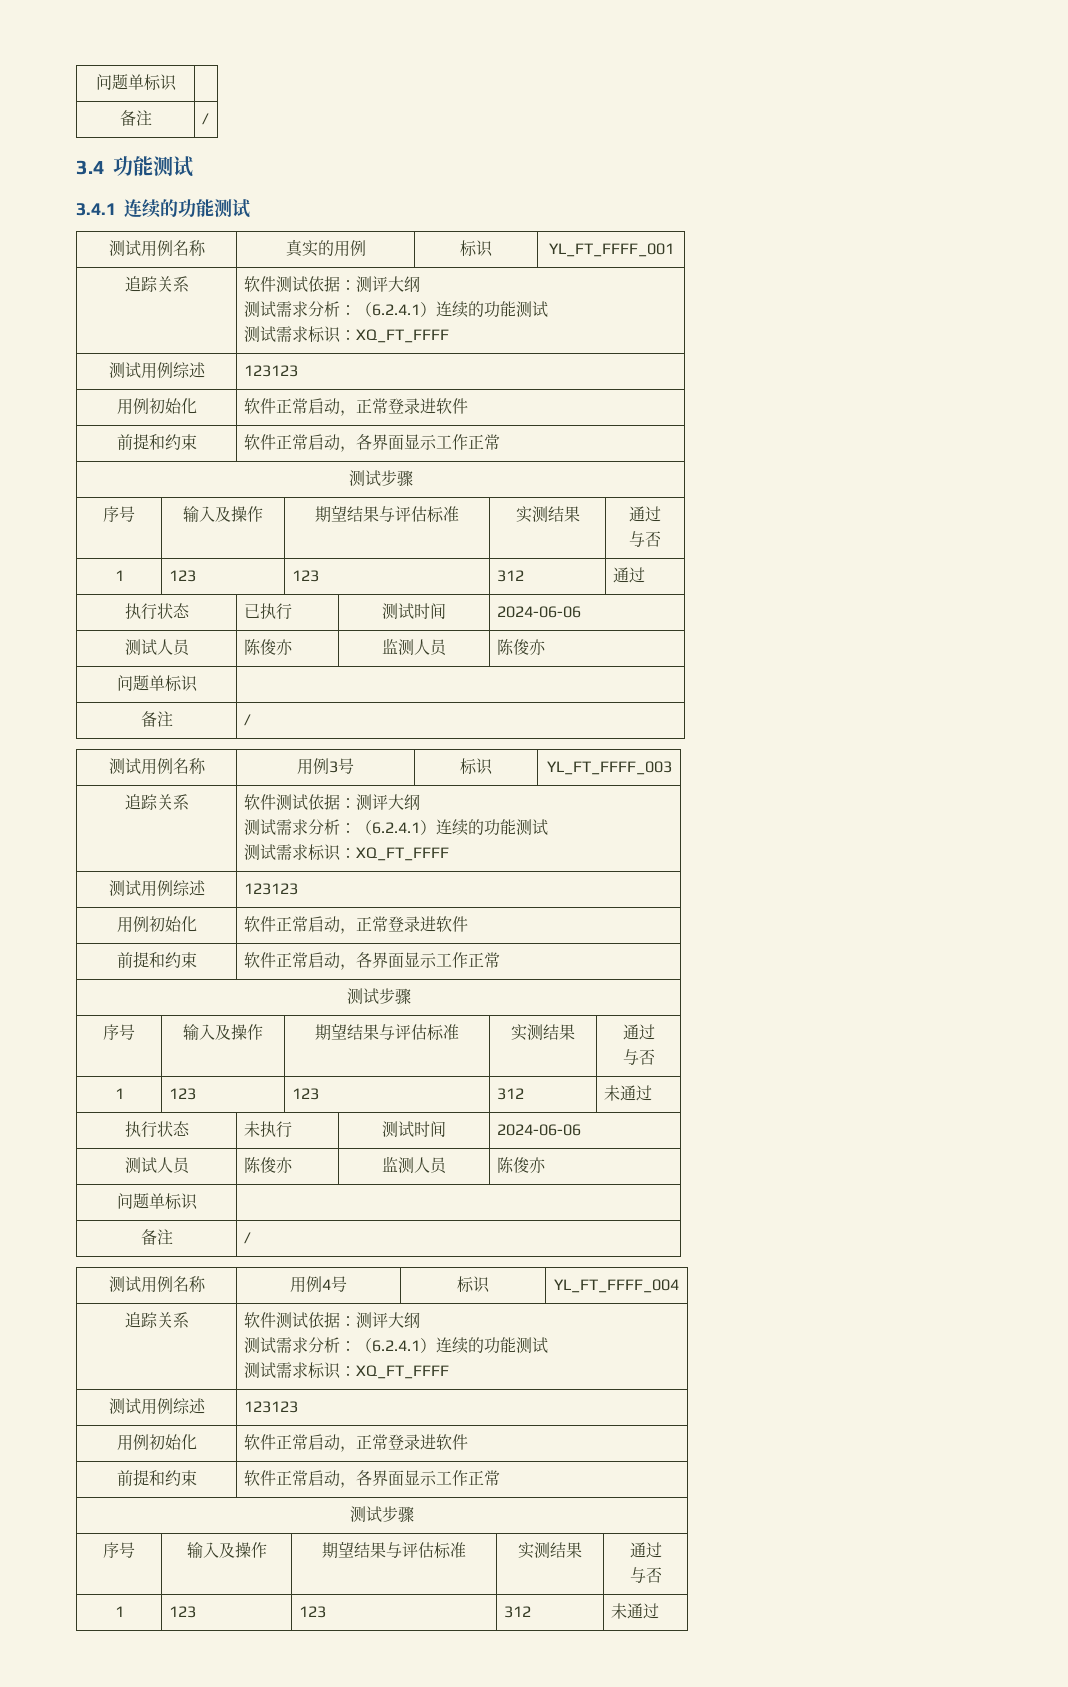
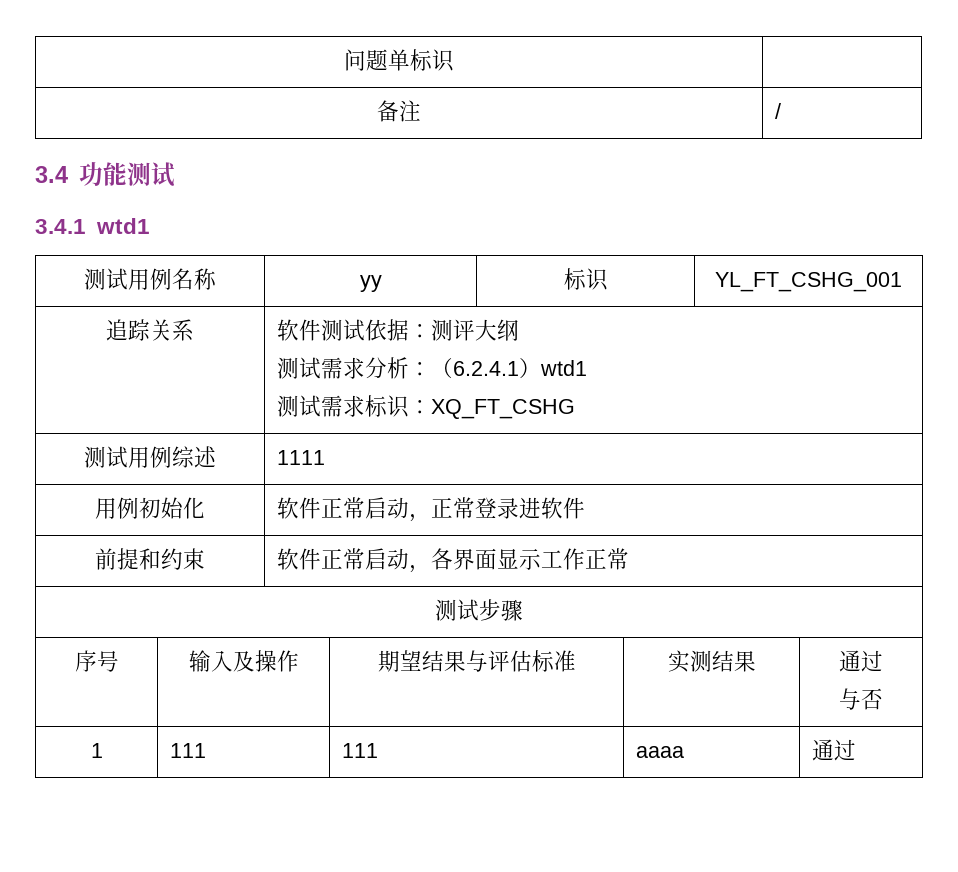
[124,199,250,218] [108,240,206,257] [285,239,366,257] [460,240,493,257] [548,243,674,257] 连续的功能测试 // 测试用例名称 | 真实的用例 | 标识 | YL_FT_FFFF_001 -> [95,218,150,234] [84,268,217,290] [359,275,382,292] [563,268,608,291] [715,272,902,292] wtd1 // 测试用例名称 | yy | 标识 | YL_FT_CSHG_001
[435,301,548,318] [243,326,449,343] [108,362,206,379] [243,365,298,377] 连续的功能测试 // 测试需求标识：XQ_FT_FFFF // 测试用例综述 | 123123 -> [539,360,587,376] [276,395,575,419] [84,446,216,468] [276,450,325,465] wtd1 // 测试需求标识：XQ_FT_CSHG // 测试用例综述 | 1111
[168,570,196,582] [291,570,319,582] [496,570,524,582] [612,567,645,583] [124,603,190,620] [243,603,292,620] [382,603,446,619] [496,606,581,618] [124,639,190,656] [243,639,293,656] [382,638,447,656] [496,639,546,656] [116,675,198,692] [140,711,173,727] [243,714,251,726] [108,758,206,775] [297,758,354,775] [460,758,493,775] [546,761,672,775] [124,794,189,810] [243,794,420,810] [243,819,548,836] [243,844,449,861] [108,880,206,897] [243,883,298,895] [116,916,197,933] [243,916,468,934] [116,951,197,968] [243,952,500,970] [346,988,411,1005] [103,1024,135,1040] [183,1024,263,1040] [315,1023,459,1041] [511,1024,575,1041] [622,1024,655,1040] [622,1049,655,1065] [114,1088,124,1099] [168,1088,196,1100] [291,1088,319,1100] [496,1088,524,1100] [603,1085,652,1101] [124,1121,190,1138] [243,1121,292,1138] [382,1121,446,1137] [496,1124,581,1136] [124,1157,190,1174] [243,1157,293,1174] [382,1156,447,1174] [496,1157,546,1174] [116,1193,198,1210] [140,1229,173,1245] [243,1232,251,1244] [108,1276,206,1293] [290,1276,347,1293] [457,1276,490,1293] [554,1279,679,1293] [124,1312,189,1328] [243,1312,420,1328] [243,1337,548,1354] [243,1362,449,1379] [108,1398,206,1415] [243,1401,298,1413] [116,1434,197,1451] [243,1434,468,1452] [116,1469,197,1486] [243,1470,500,1488] [350,1506,414,1523] [103,1542,135,1558] [186,1542,267,1558] [322,1541,466,1559] [518,1542,582,1559] [629,1542,662,1558] [629,1567,662,1583] [114,1606,124,1617] [168,1606,196,1618] [298,1606,326,1618] [503,1606,531,1618] [610,1603,627,1619] 123 | 123 | 312 | 通过 // 执行状态 | 已执行 | 测试时间 | 2024-06-06 // 测试人员 | 陈俊亦 | 监测人员 | 陈俊亦 // 问题单标识 | // 备注 | / // 测试用例名称 | 用例3号 | 标识 | YL_FT_FFFF_003 // 追踪关系 | 软件测试依据：测评大纲 // 测试需求分析：（6.2.4.1）连续的功能测试 // 测试需求标识：XQ_FT_FFFF // 测试用例综述 | 123123 // 用例初始化 | 软件正常启动，正常登录进软件 // 前提和约束 | 软件正常启动，各界面显示工作正常 // 测试步骤 // 序号 | 输入及操作 | 期望结果与评估标准 | 实测结果 | 通过 // 与否 // 1 | 123 | 123 | 312 | 未通过 // 执行状态 | 未执行 | 测试时间 | 2024-06-06 // 测试人员 | 陈俊亦 | 监测人员 | 陈俊亦 // 问题单标识 | // 备注 | / // 测试用例名称 | 用例4号 | 标识 | YL_FT_FFFF_004 // 追踪关系 | 软件测试依据：测评大纲 // 测试需求分析：（6.2.4.1）连续的功能测试 // 测试需求标识：XQ_FT_FFFF // 测试用例综述 | 123123 // 用例初始化 | 软件正常启动，正常登录进软件 // 前提和约束 | 软件正常启动，各界面显示工作正常 // 测试步骤 // 序号 | 输入及操作 | 期望结果与评估标准 | 实测结果 | 通过 // 与否 // 1 | 123 | 123 | 312 | 未 -> [169,743,206,758] [341,743,378,758] [635,746,684,758] 111 | 111 | aaaa |

